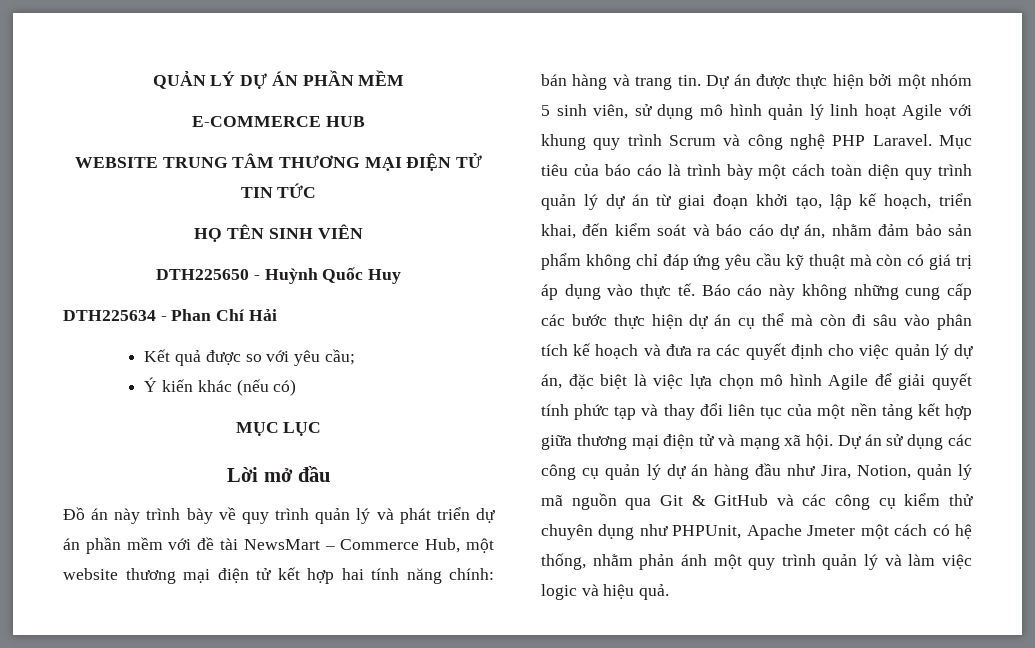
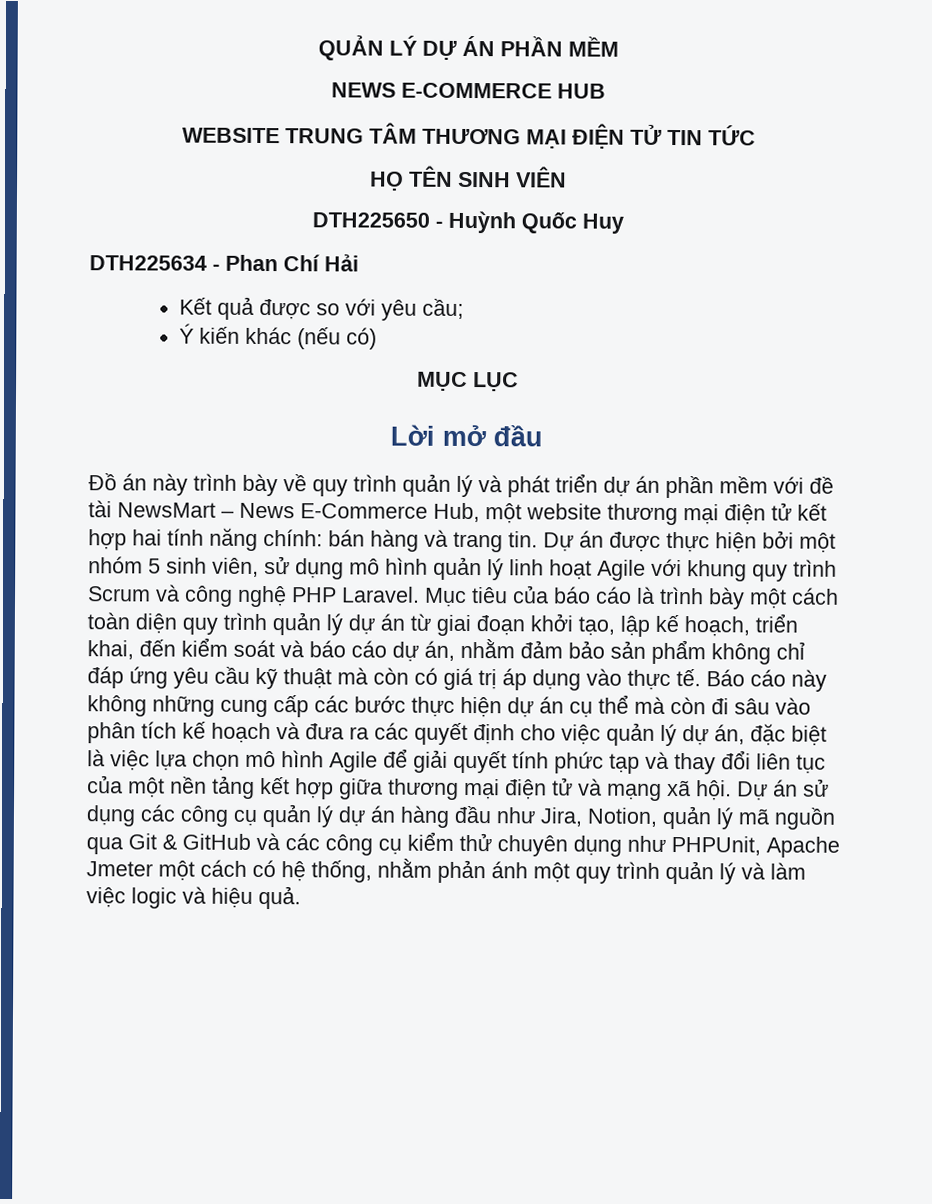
(405, 78) none -> [331,82,396,98] NEWS
[340,539,420,550] Commerce -> [239,502,428,519] News E-Commerce

